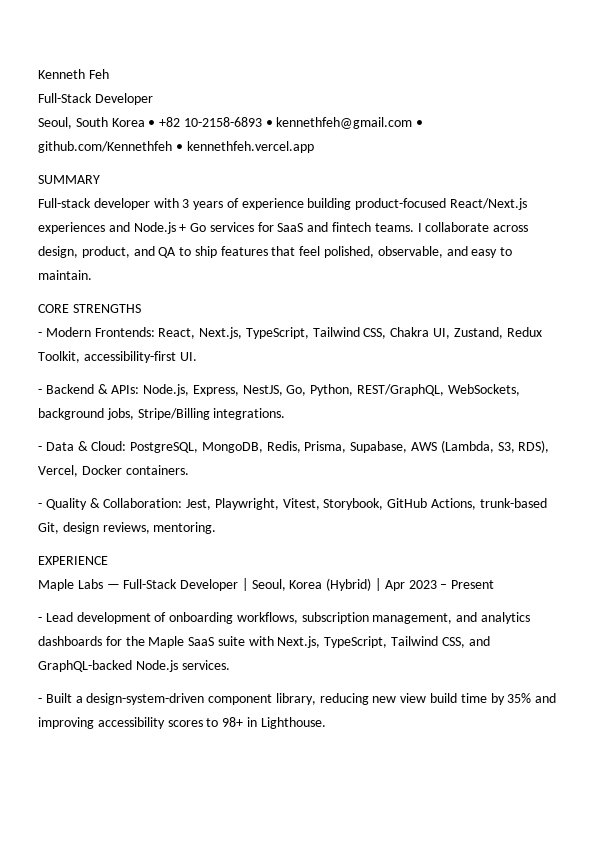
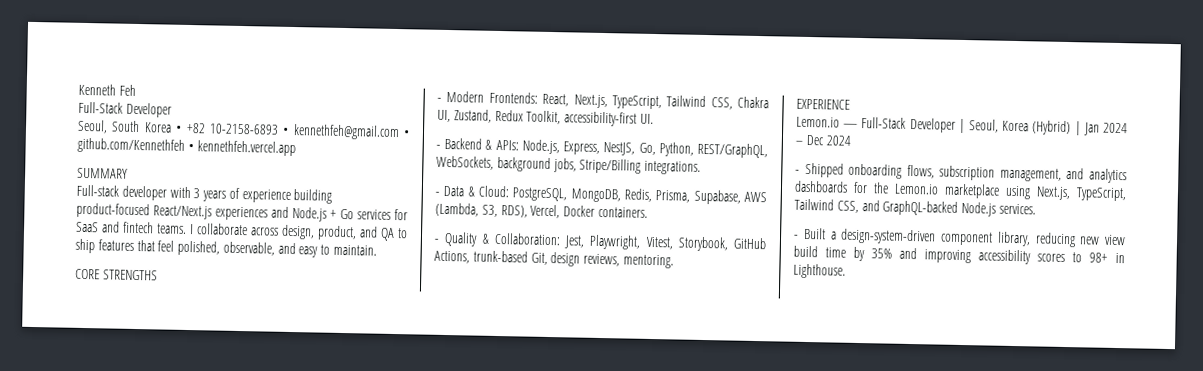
[38,579,103,591] Maple Labs -> [796,116,840,128] Lemon.io
[384,580,495,591] [38,612,298,624] Apr 2023 – Present // - Lead development of onboarding workflows, -> [1083,122,1128,136] [795,134,852,146] [795,162,935,179] Jan 2024 – Dec 2024 // - Shipped onboarding flows,
[148,636,274,648] Maple SaaS suite with -> [894,183,1031,200] Lemon.io marketplace using

